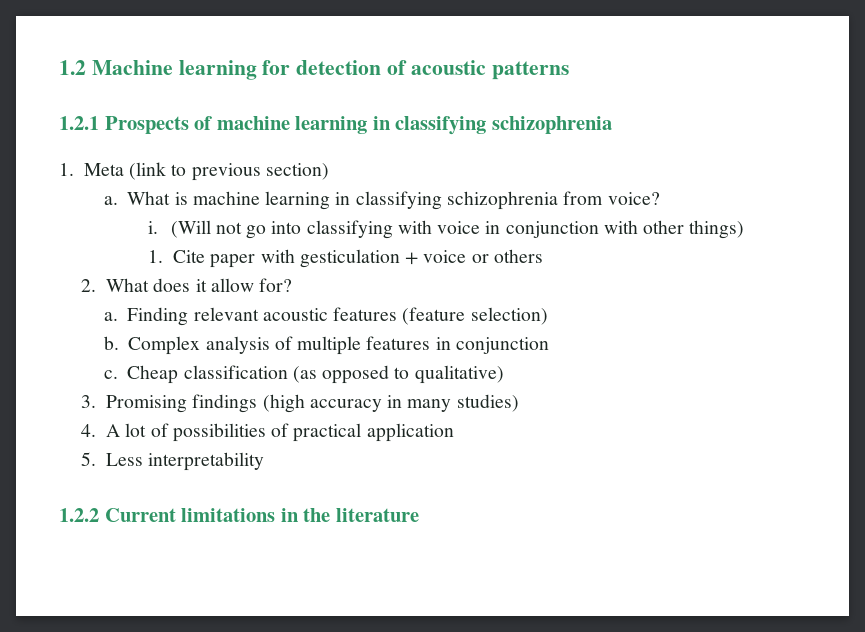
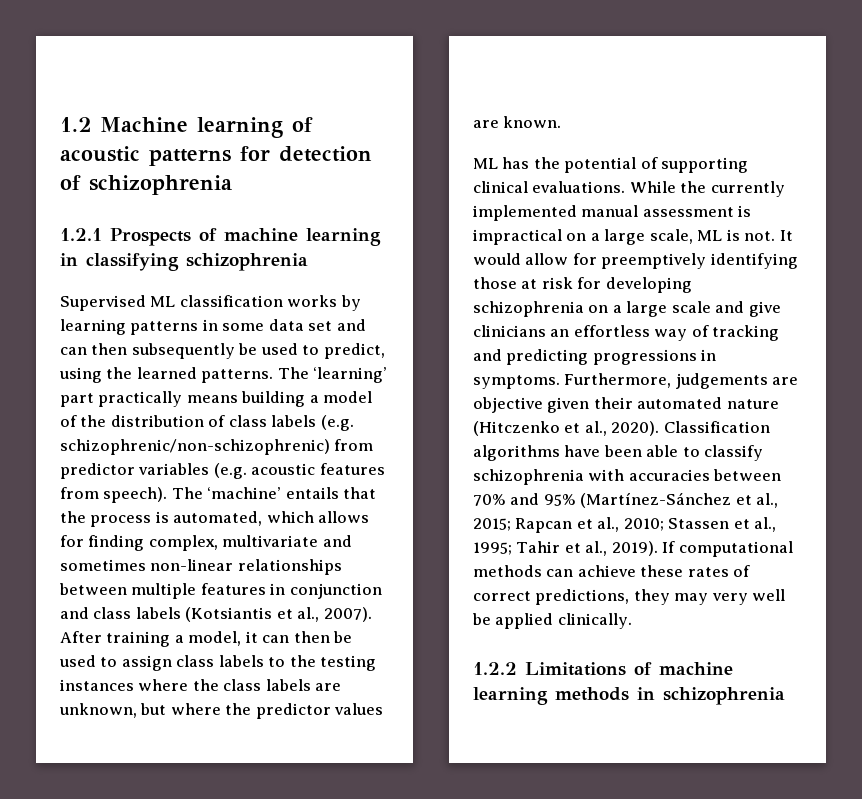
(257, 70) none -> [292,117,313,132] [60,146,231,166] of acoustic patterns
[410,60,569,80] acoustic patterns -> [89,175,232,195] schizophrenia
[59,162,329,181] [103,191,660,210] [148,220,745,239] [148,249,543,268] [81,278,293,292] [103,307,548,326] [103,336,549,355] [103,365,504,384] [81,394,519,413] [81,423,454,442] [81,452,265,471] [59,508,419,522] 1. Meta (link to previous section) // a. What is machine learning in classifying schizophrenia from voice? // i. (Will not go into classifying with voice in conjunction with other things) // 1. Cite paper with gesticulation + voice or others // 2. What does it allow for? // a. Finding relevant acoustic features (feature selection) // b. Complex analysis of multiple features in conjunction // c. Cheap classification (as opposed to qualitative) // 3. Promising findings (high accuracy in many studies) // 4. A lot of possibilities of practical application // 5. Less interpretability // 1.2.2 Current limitations in the literature -> [60,295,361,311] [60,319,366,335] [60,343,385,359] [59,367,388,383] [60,391,373,407] [60,415,354,431] [60,439,374,455] [60,463,385,479] [60,487,377,503] [60,511,370,527] [60,535,352,551] [60,559,342,575] [59,583,382,599] [60,607,372,622] [60,631,353,647] [59,655,377,671] [60,679,342,691] [59,703,384,719] [473,116,562,128] [473,157,749,173] [473,181,785,197] [473,205,752,221] [473,229,793,245] [473,253,798,269] [473,277,692,293] [473,301,781,317] [473,325,780,341] [473,349,717,365] [473,373,799,389] [473,397,779,413] [473,421,770,436] [473,445,764,461] [473,469,782,485] [473,492,779,508] [473,517,777,533] [473,541,793,557] [473,565,751,577] [473,589,786,605] [472,613,632,629] [473,662,733,676] [473,687,785,705] Supervised ML classification works by learning patterns in some data set and can then subsequently be used to predict, using the learned patterns. The ‘learning’ part practically means building a model of the distribution of class labels (e.g. schizophrenic/non-schizophrenic) from predictor variables (e.g. acoustic features from speech). The ‘machine’ entails that the process is automated, which allows for finding complex, multivariate and sometimes non-linear relationships between multiple features in conjunction and class labels (Kotsiantis et al., 2007). After training a model, it can then be used to assign class labels to the testing instances where the class labels are unknown, but where the predictor values are known. // ML has the potential of supporting clinical evaluations. While the currently implemented manual assessment is impractical on a large scale, ML is not. It would allow for preemptively identifying those at risk for developing schizophrenia on a large scale and give clinicians an effortless way of tracking and predicting progressions in symptoms. Furthermore, judgements are objective given their automated nature (Hitczenko et al., 2020). Classification algorithms have been able to classify schizophrenia with accuracies between 70% and 95% (Martínez-Sánchez et al., 2015; Rapcan et al., 2010; Stassen et al., 1995; Tahir et al., 2019). If computational methods can achieve these rates of correct predictions, they may very well be applied clinically. // 1.2.2 Limitations of machine learning methods in schizophrenia

